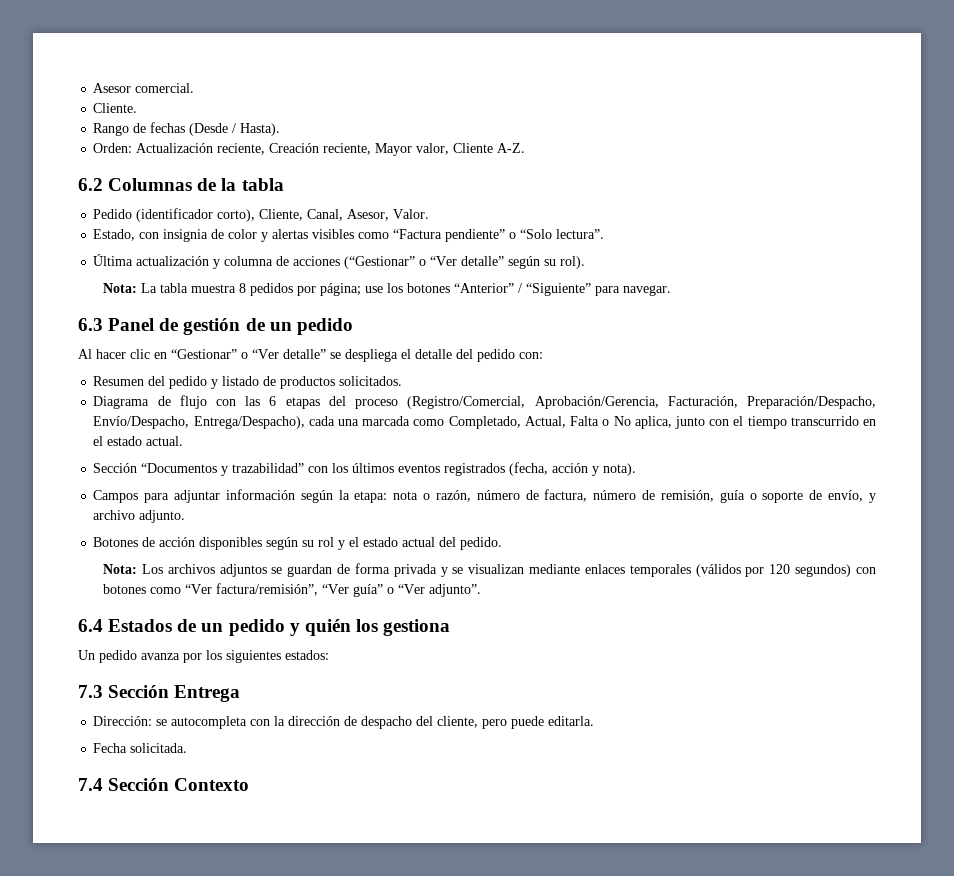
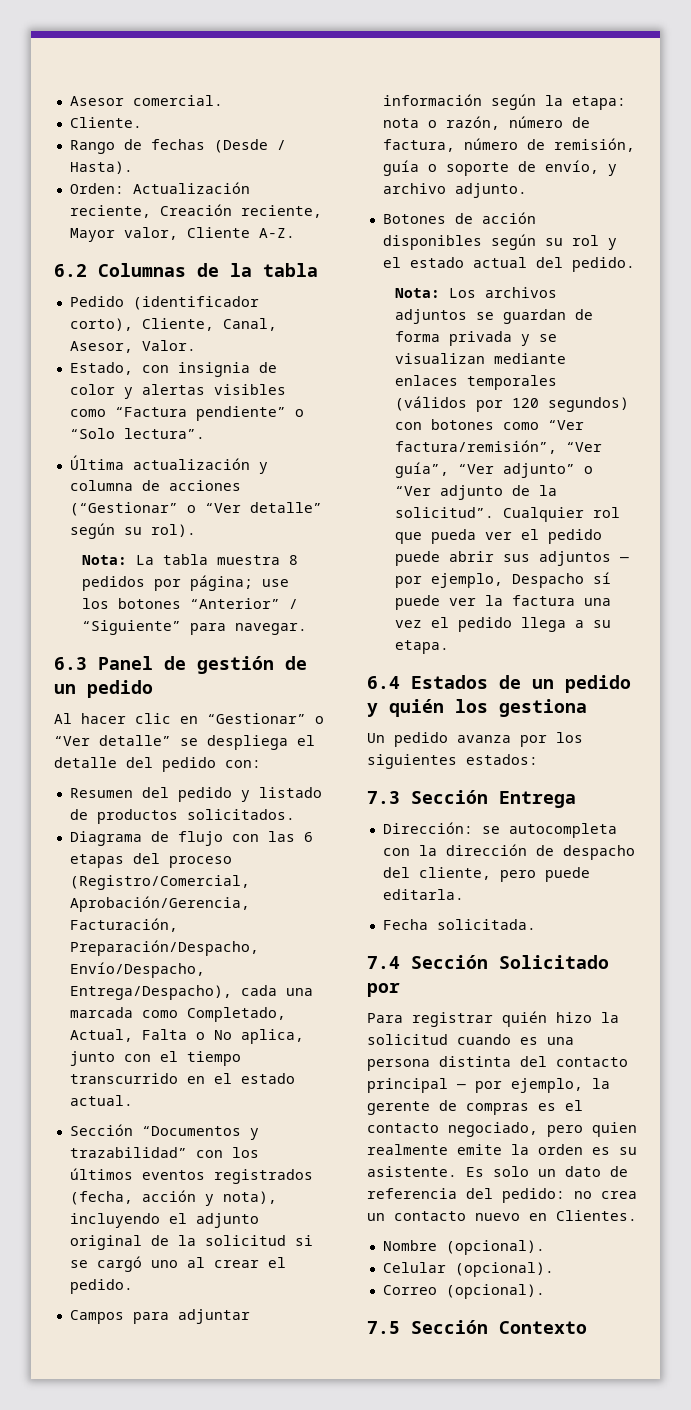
[603,463,637,476] nota). -> [222,1191,277,1204] [69,1213,259,1228] [69,1235,313,1250] [69,1256,286,1272] [69,1279,133,1294] nota), incluyendo el adjunto original de la solicitud si se cargó uno al crear el pedido.
[353,584,482,597] guía” o “Ver adjunto”. -> [395,462,594,478] [395,485,558,500] [395,507,621,522] [395,529,603,544] [395,551,630,566] [395,572,612,588] [395,595,612,610] [395,617,612,632] [395,640,450,654] guía”, “Ver adjunto” o “Ver adjunto de la solicitud”. Cualquier rol que pueda ver el pedido puede abrir sus adjuntos — por ejemplo, Despacho sí puede ver la factura una vez el pedido llega a su etapa.
(170, 784) none -> [499,955,609,969] [367,983,400,997] [367,1011,619,1027] [367,1034,574,1045] [367,1056,628,1071] [367,1078,610,1093] [367,1100,583,1115] [367,1122,637,1137] [367,1144,637,1155] [367,1166,628,1177] [367,1188,637,1203] [367,1210,637,1221] [382,1240,545,1255] [382,1262,554,1277] [382,1284,545,1299] [367,1320,488,1334] Solicitado por // Para registrar quién hizo la solicitud cuando es una persona distinta del contacto principal — por ejemplo, la gerente de compras es el contacto negociado, pero quien realmente emite la orden es su asistente. Es solo un dato de referencia del pedido: no crea un contacto nuevo en Clientes. // Nombre (opcional). // Celular (opcional). // Correo (opcional). // 7.5 Sección

